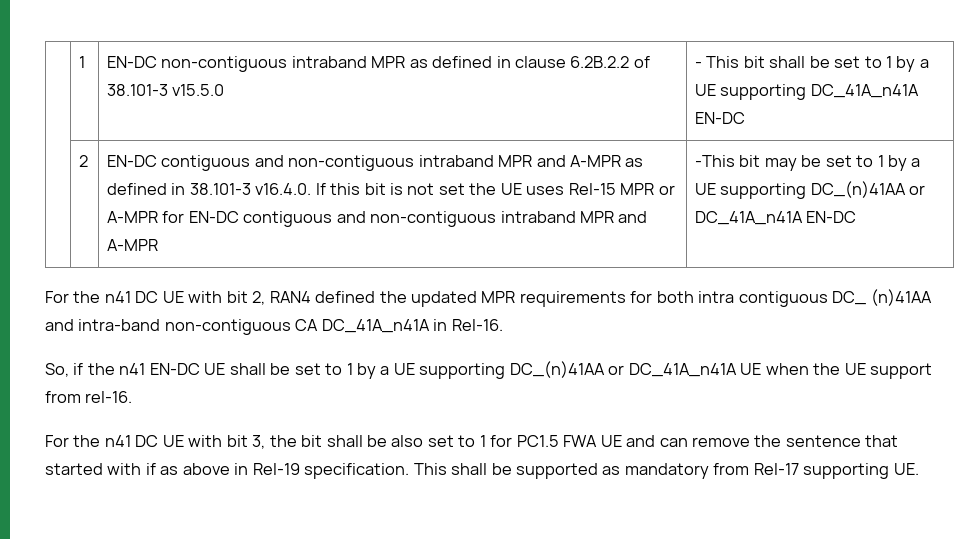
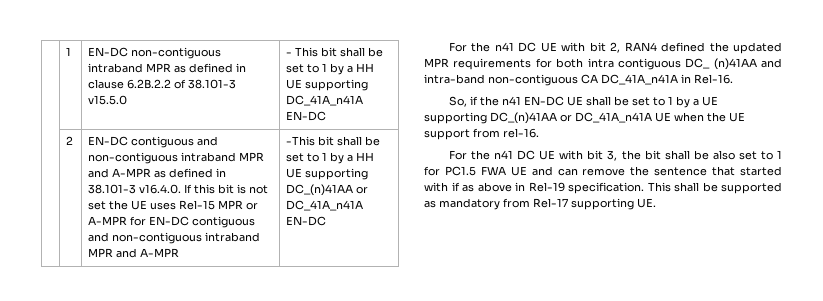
(929, 63) none -> [355,63,374,72] HH
[764,155,921,171] may be set to 1 by a -> [336,136,380,146] [285,152,374,164] shall be set to 1 by a HH

